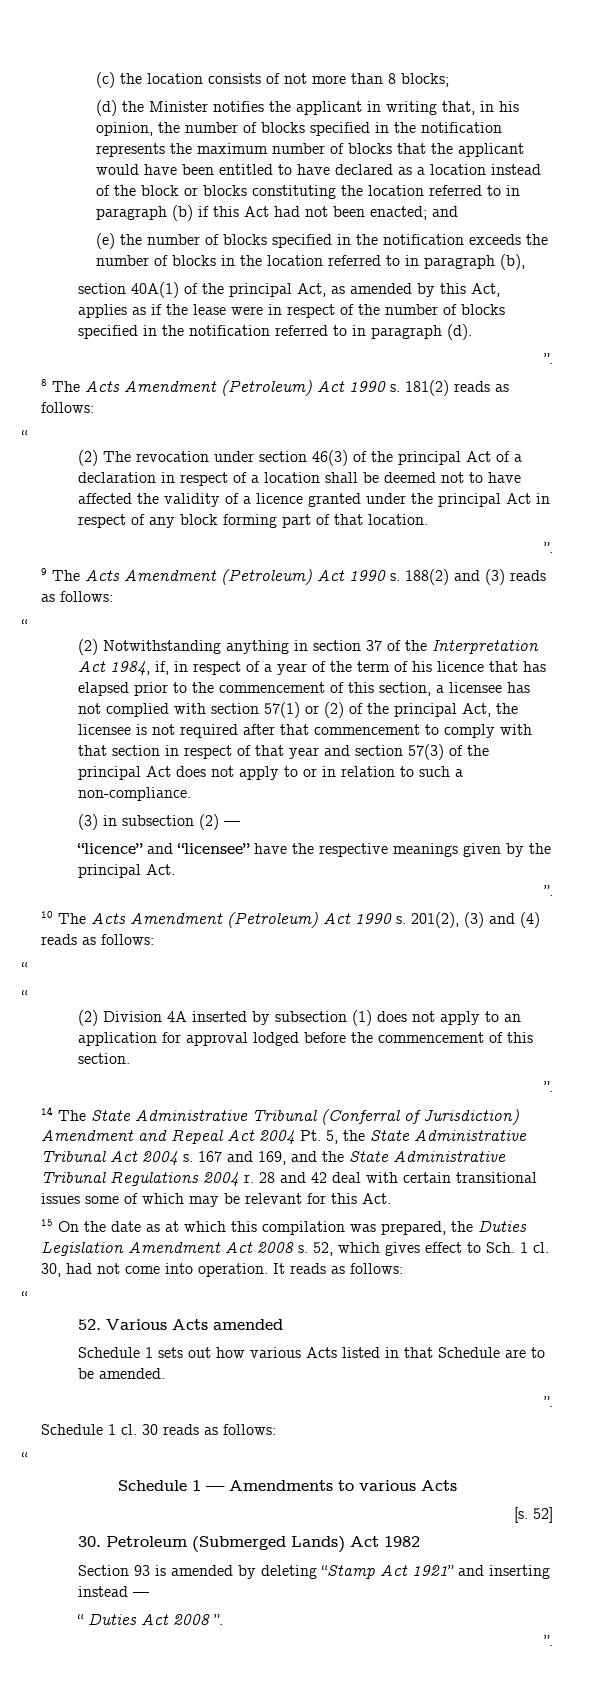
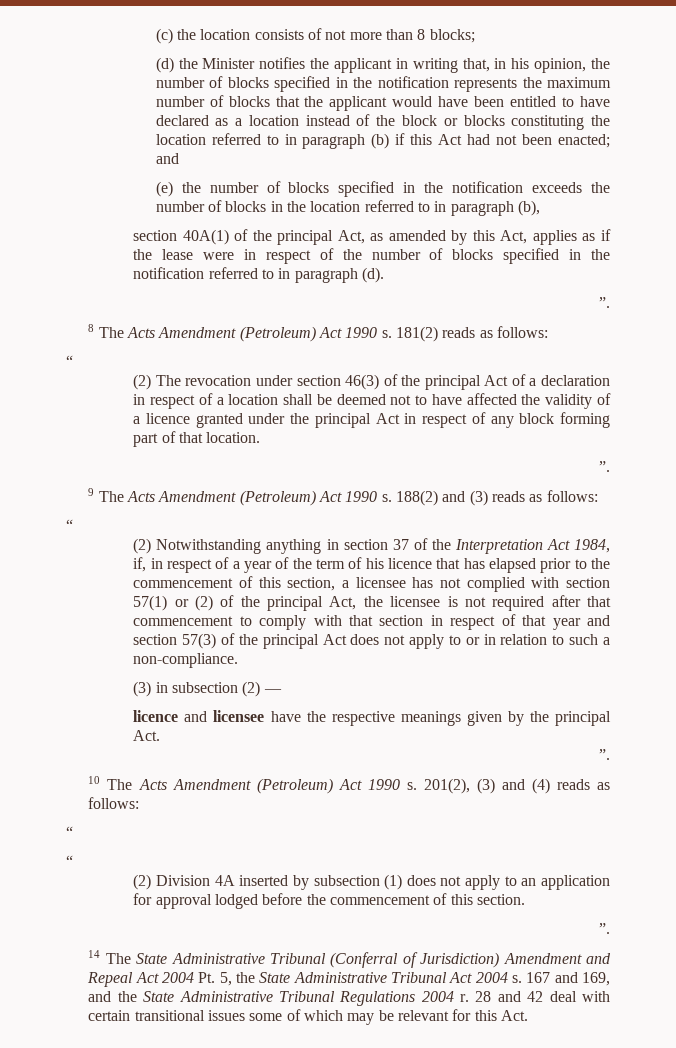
[76,843,250,854] “licence” and “licensee” -> [133,710,265,722] licence and licensee
[40,1219,527,1235] [40,1241,549,1256] [40,1263,403,1277] [21,1291,28,1302] [77,1319,283,1330] [77,1347,545,1358] [77,1368,165,1379] [544,1396,553,1407] [40,1424,276,1435] [21,1452,28,1463] [118,1480,457,1491] [514,1507,553,1523] [77,1536,420,1553] [77,1565,550,1579] [77,1586,149,1597] [76,1613,223,1625] [544,1635,553,1646] // 15 On the date as at which this compilation was prepared, the Duties Legislation Amendment Act 2008 s. 52, which gives effect to Sch. 1 cl. 30, had not come into operation. It reads as follows: // “ // 52. Various Acts amended // Schedule 1 sets out how various Acts listed in that Schedule are to be amended. // ”. // Schedule 1 cl. 30 reads as follows: // “ // Schedule 1 — Amendments to various Acts // [s. 52] // 30. Petroleum (Submerged Lands) Act 1982 // Section 93 is amended by deleting “Stamp Act 1921” and inserting instead — // “ Duties Act 2008 ”. // ”. -> (528, 1015) none

